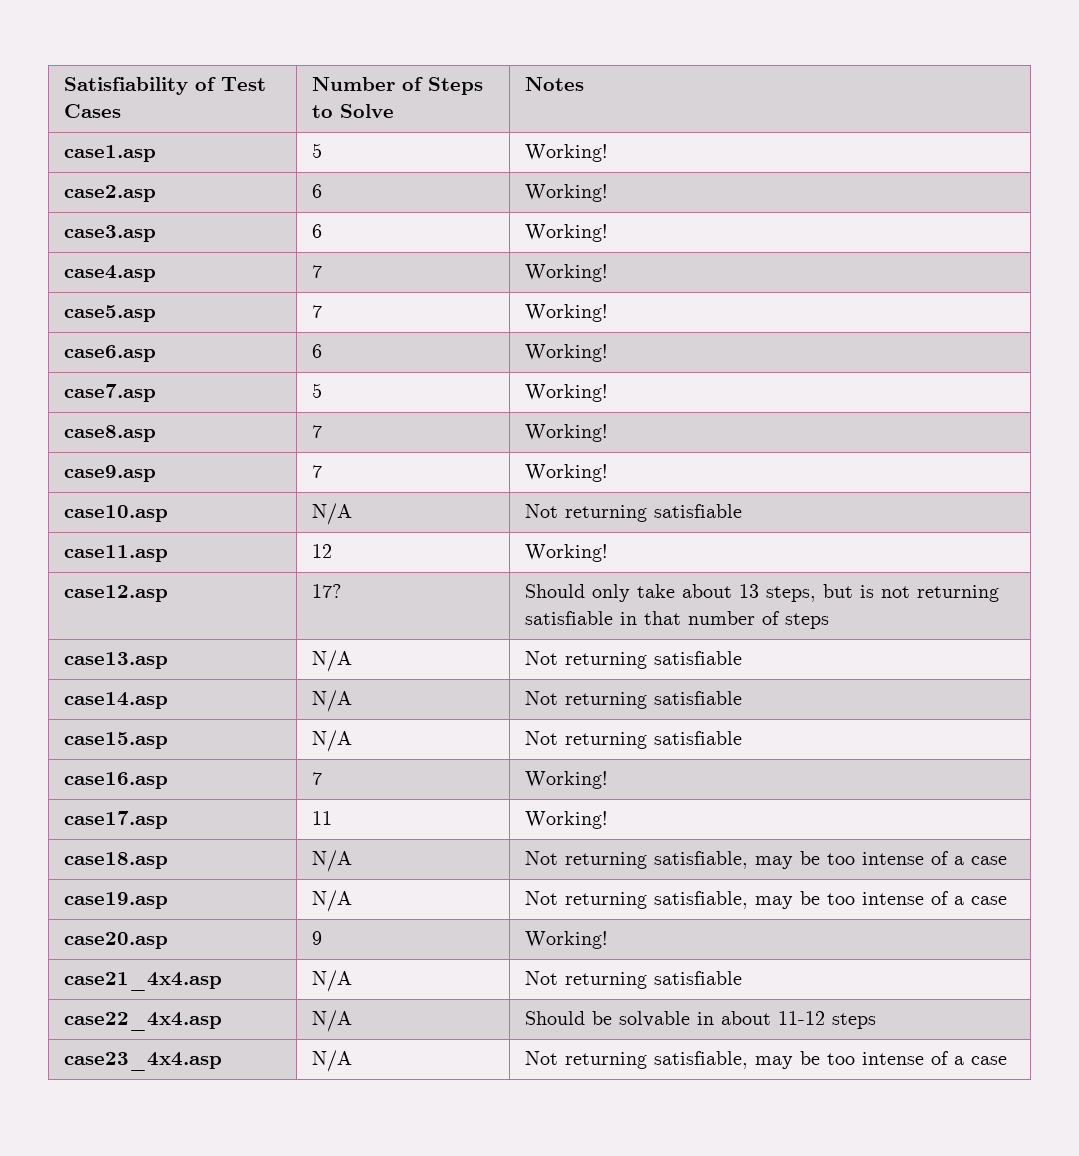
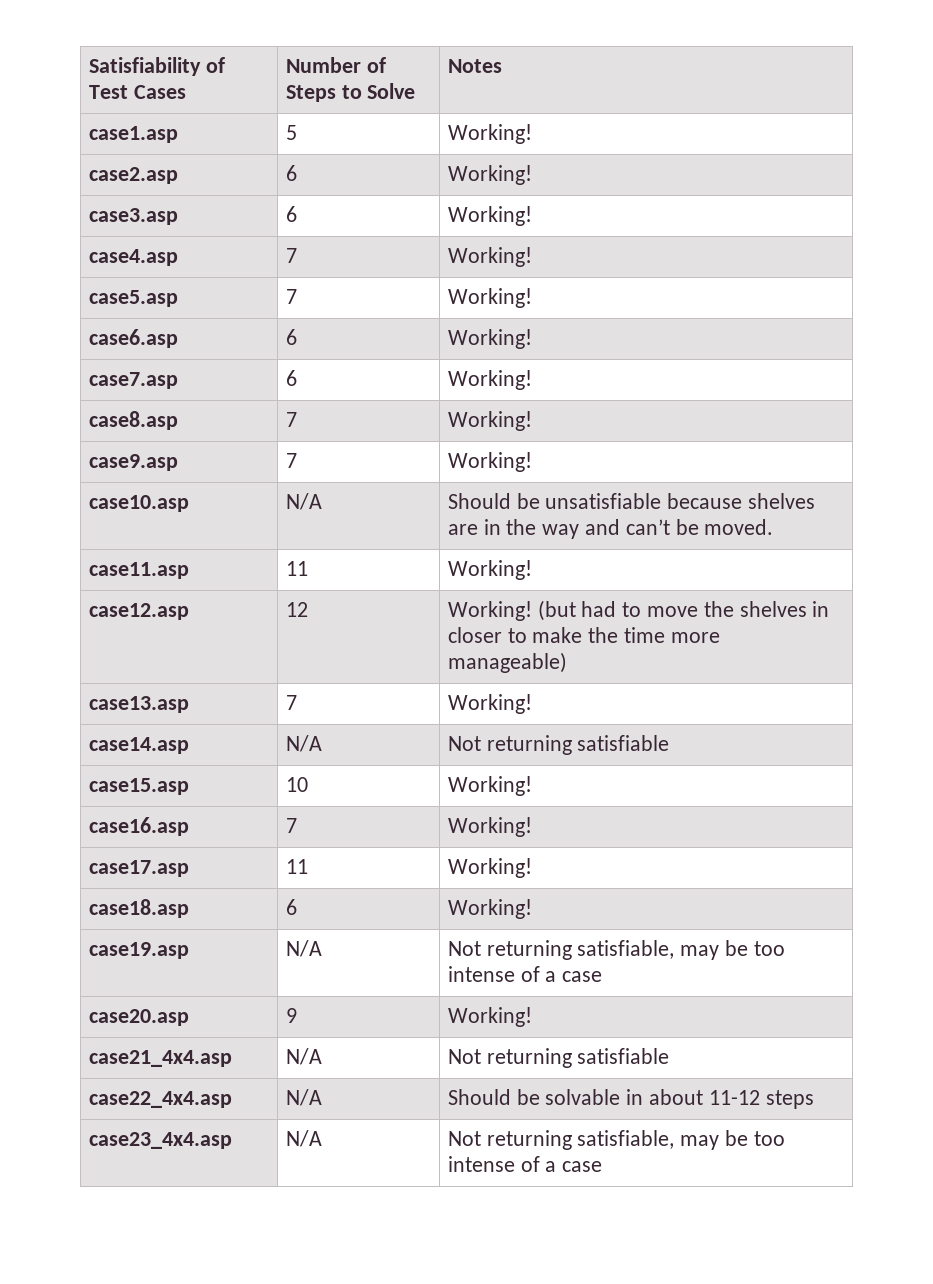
[312,383,323,398] 5 -> [285,370,297,386] 6
[525,504,743,522] Not returning satisfiable -> [447,493,815,509] [447,519,774,539] Should be unsatisfiable because shelves are in the way and can’t be moved.
[312,544,333,558] 12 -> [285,561,308,576] 11
[312,584,342,598] [525,584,1000,602] [525,611,830,629] [64,652,169,669] [312,650,353,672] [525,651,743,669] 17? | Should only take about 13 steps, but is not returning satisfiable in that number of steps // case13.asp | N/A | Not returning satisfiable -> [285,602,308,617] [447,600,830,621] [447,627,720,643] [447,652,567,673] [88,696,189,713] [285,695,297,710] [447,694,532,714] 12 | Working! (but had to move the shelves in closer to make the time more manageable) // case13.asp | 7 | Working!
[312,730,353,752] [525,731,743,749] N/A | Not returning satisfiable -> [285,777,308,792] [447,776,532,796] 10 | Working!
[312,850,353,872] [525,851,1008,869] N/A | Not returning satisfiable, may be too intense of a case -> [285,899,297,915] [447,899,532,919] 6 | Working!

